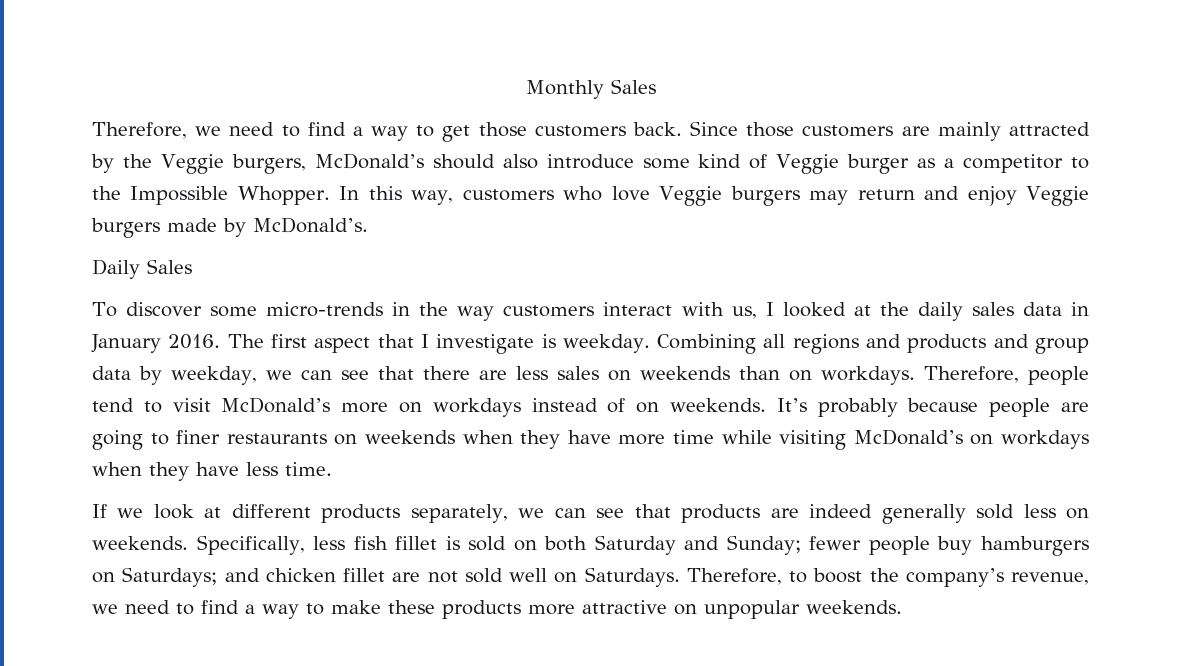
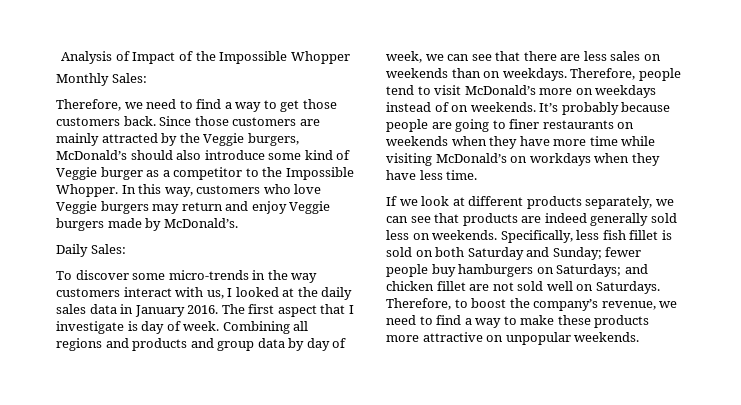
[525,79,656,99] Monthly Sales -> [61,51,350,64] [56,73,147,86] Analysis of Impact of the Impossible Whopper // Monthly Sales:
[147,259,192,274] Sales -> [90,244,126,254] Sales:
[562,334,650,353] weekday. -> [141,321,220,334] day of week.
[171,366,258,385] weekday, -> [306,338,347,351] [386,51,422,63] day of week,
[820,366,915,385] workdays. -> [502,68,567,81] weekdays.
[432,398,521,417] workdays -> [595,85,657,98] weekdays

